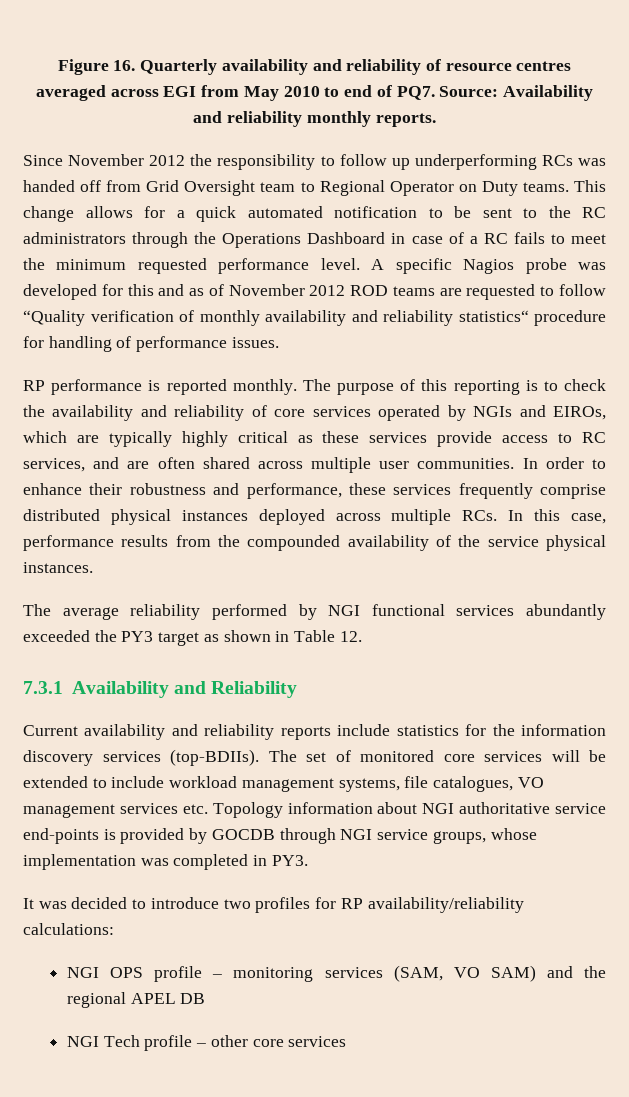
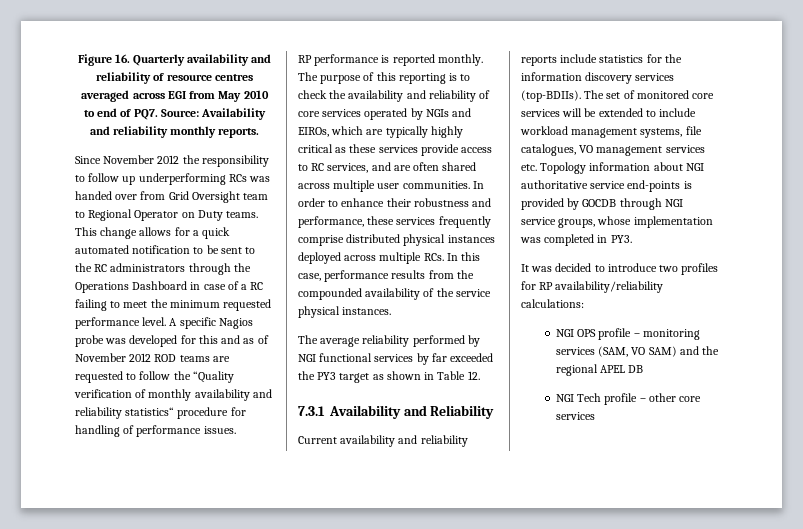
[80,180,102,192] off -> [115,194,138,200] over
[513,232,545,244] fails -> [75,299,107,311] failing
(606, 290) none -> [173,371,191,380] the
[526,604,606,620] abundantly -> [416,353,447,365] by far

